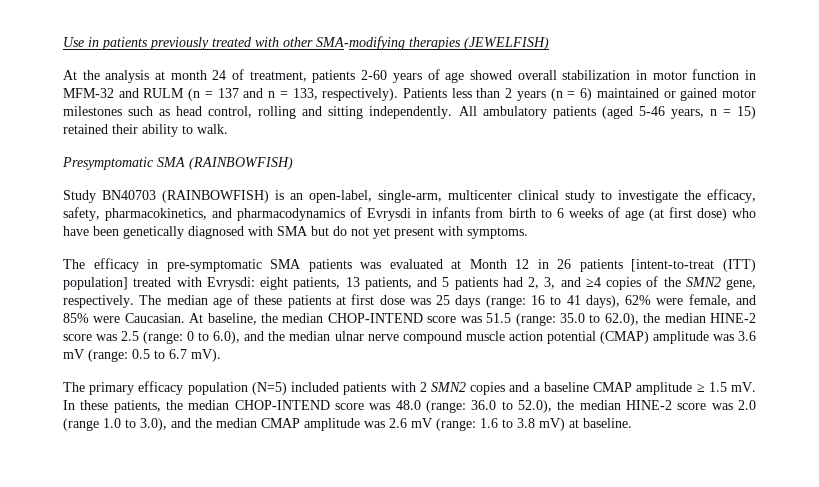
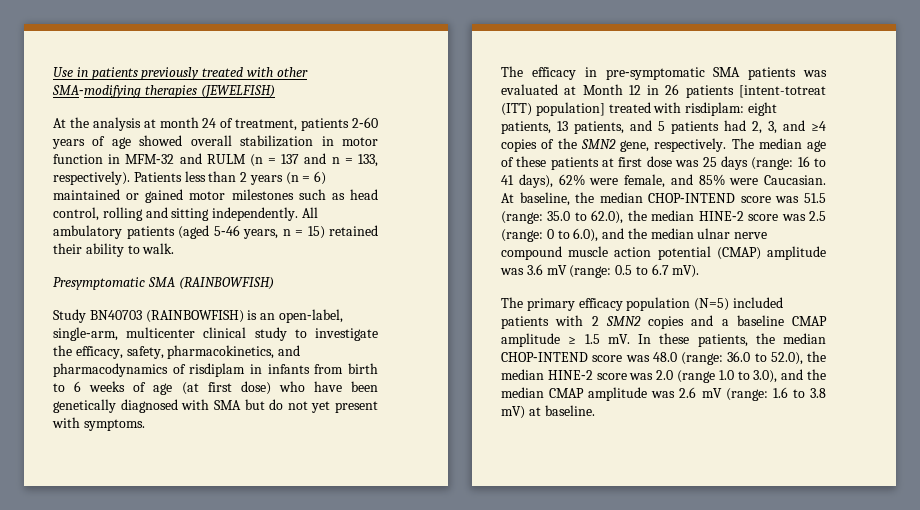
[367,208,412,221] Evrysdi -> [189,363,246,377] risdiplam
[631,259,715,272] [intent-to-treat -> [739,85,826,98] [intent-totreat
[206,277,255,290] Evrysdi: -> [685,102,745,116] risdiplam:

